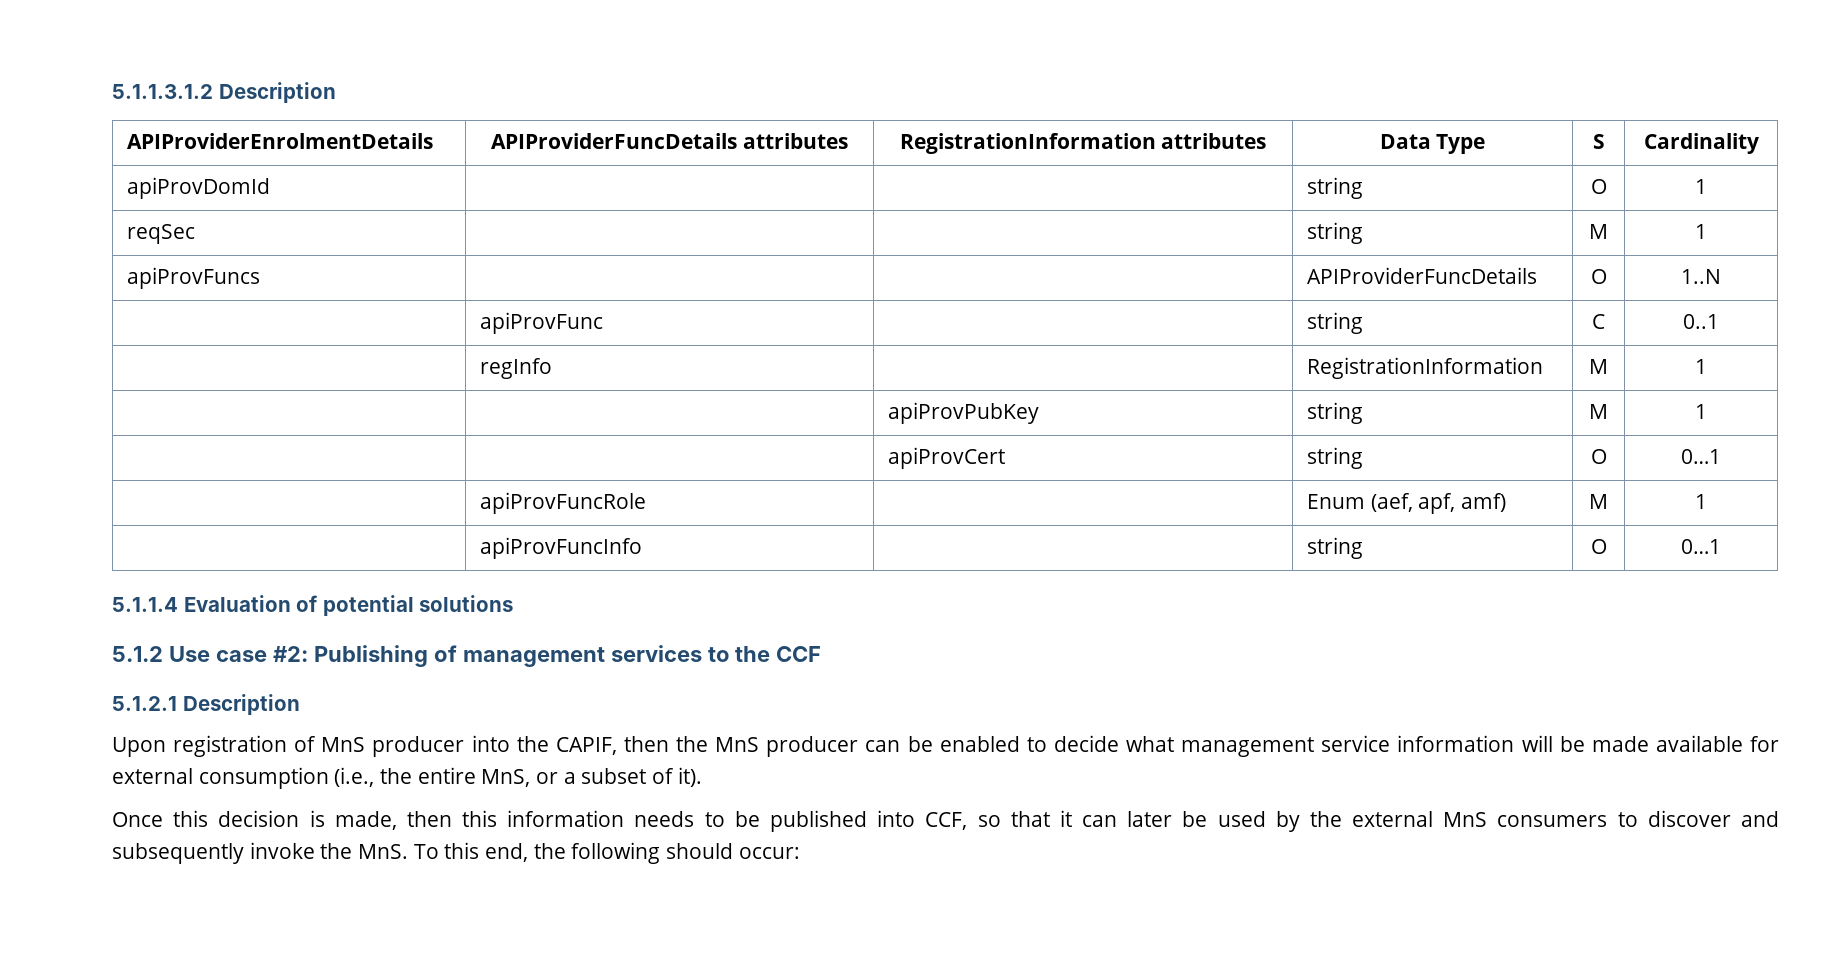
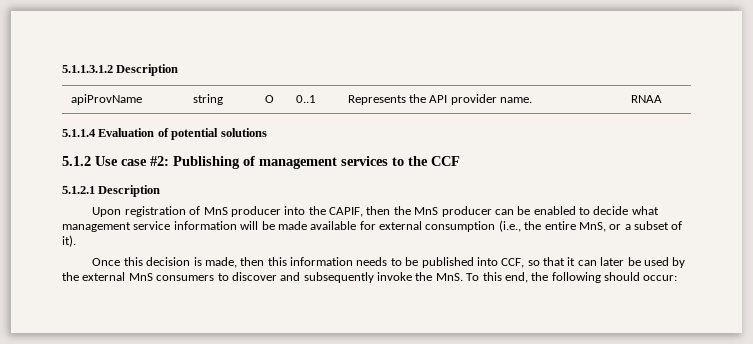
[127,133,434,149] [491,133,848,149] [899,133,1267,154] [1379,134,1486,154] [1592,134,1605,149] [1643,133,1759,154] [127,177,271,199] [1307,177,1364,199] [1590,179,1607,194] [1695,179,1707,194] [127,224,196,244] [1307,222,1364,244] [1589,224,1608,239] [1695,224,1707,239] [127,267,261,289] [1307,267,1538,284] [1590,269,1607,284] [1681,269,1721,284] [480,312,604,334] [1307,312,1364,334] [1592,314,1605,329] [1683,314,1719,329] [480,358,553,379] [1307,357,1544,379] [1589,359,1608,374] [1695,359,1707,374] [888,402,1040,424] [1307,402,1364,424] [1589,404,1608,419] [1695,404,1707,419] [888,447,1006,469] [1307,447,1364,469] [1590,449,1607,464] [1681,449,1721,464] [480,492,647,514] [1307,493,1507,514] [1589,494,1608,509] [1695,494,1707,509] [480,537,643,559] [1307,537,1364,559] [1590,539,1607,554] [1681,539,1721,554] APIProviderEnrolmentDetails | APIProviderFuncDetails attributes | RegistrationInformation attributes | Data Type | S | Cardinality // apiProvDomId | | | string | O | 1 // reqSec | | | string | M | 1 // apiProvFuncs | | | APIProviderFuncDetails | O | 1..N // | apiProvFunc | | string | C | 0..1 // | regInfo | | RegistrationInformation | M | 1 // | | apiProvPubKey | string | M | 1 // | | apiProvCert | string | O | 0…1 // | apiProvFuncRole | | Enum (aef, apf, amf) | M | 1 // | apiProvFuncInfo | | string | O | 0…1 -> [70,94,142,105] [192,94,223,105] [264,95,274,103] [295,95,316,103] [347,94,533,105] [630,95,662,103] apiProvName | string | O | 0..1 | Represents the API provider name. | RNAA

